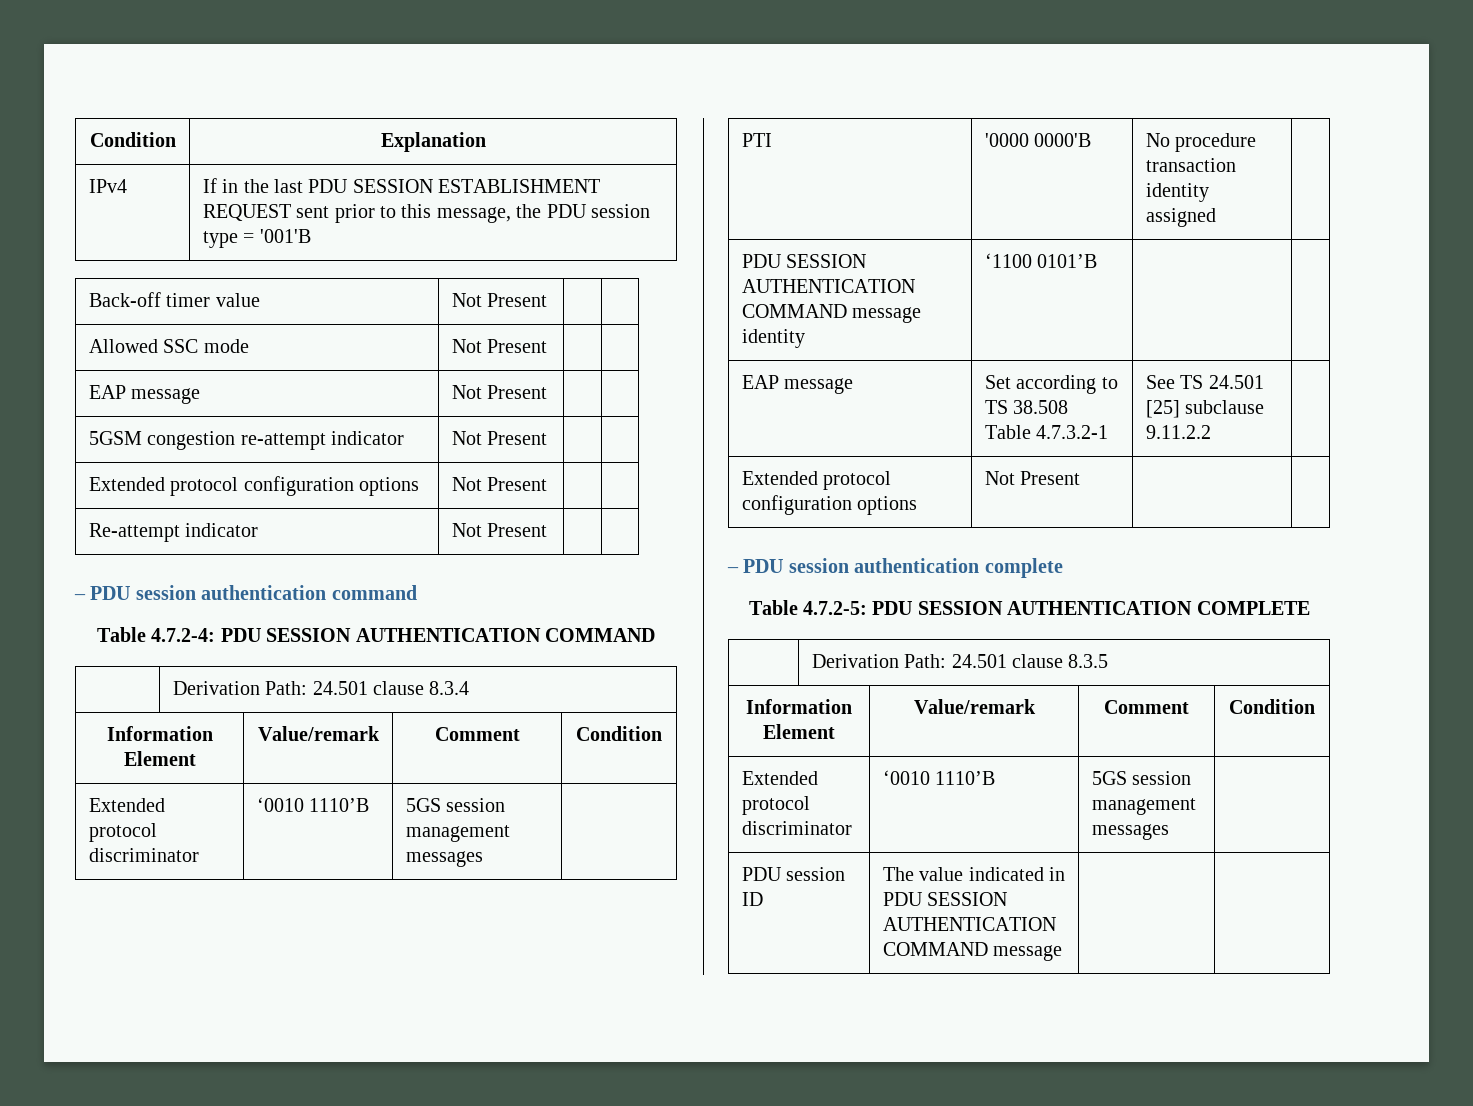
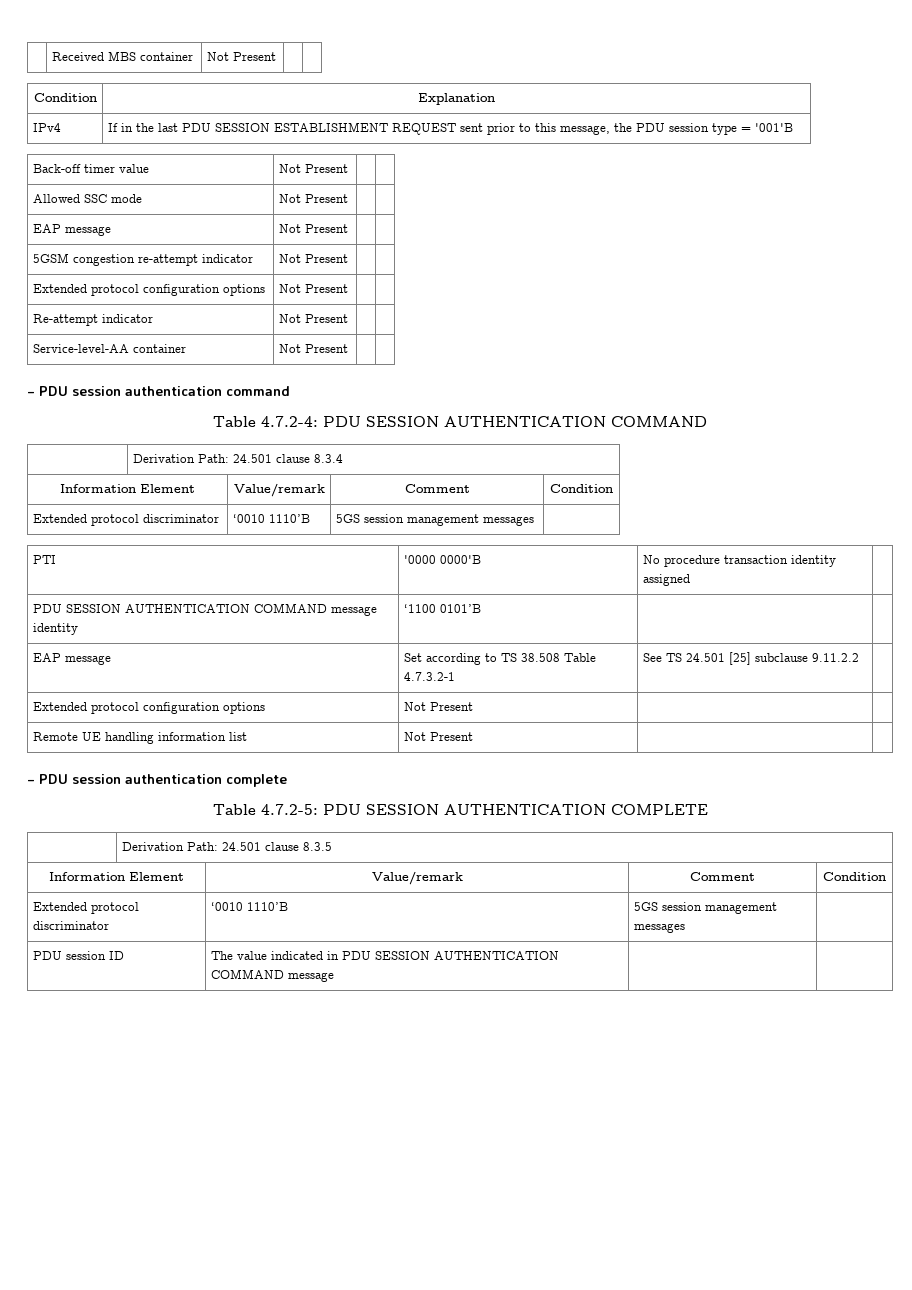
(89, 139) none -> [51,51,193,61] [206,52,276,61] | Received MBS container | Not Present | | //
(548, 530) none -> [32,344,186,353] [278,344,348,353] // Service-level-AA container | Not Present | |
(1081, 478) none -> [32,732,247,744] [403,732,473,741] // Remote UE handling information list | Not Present | |

